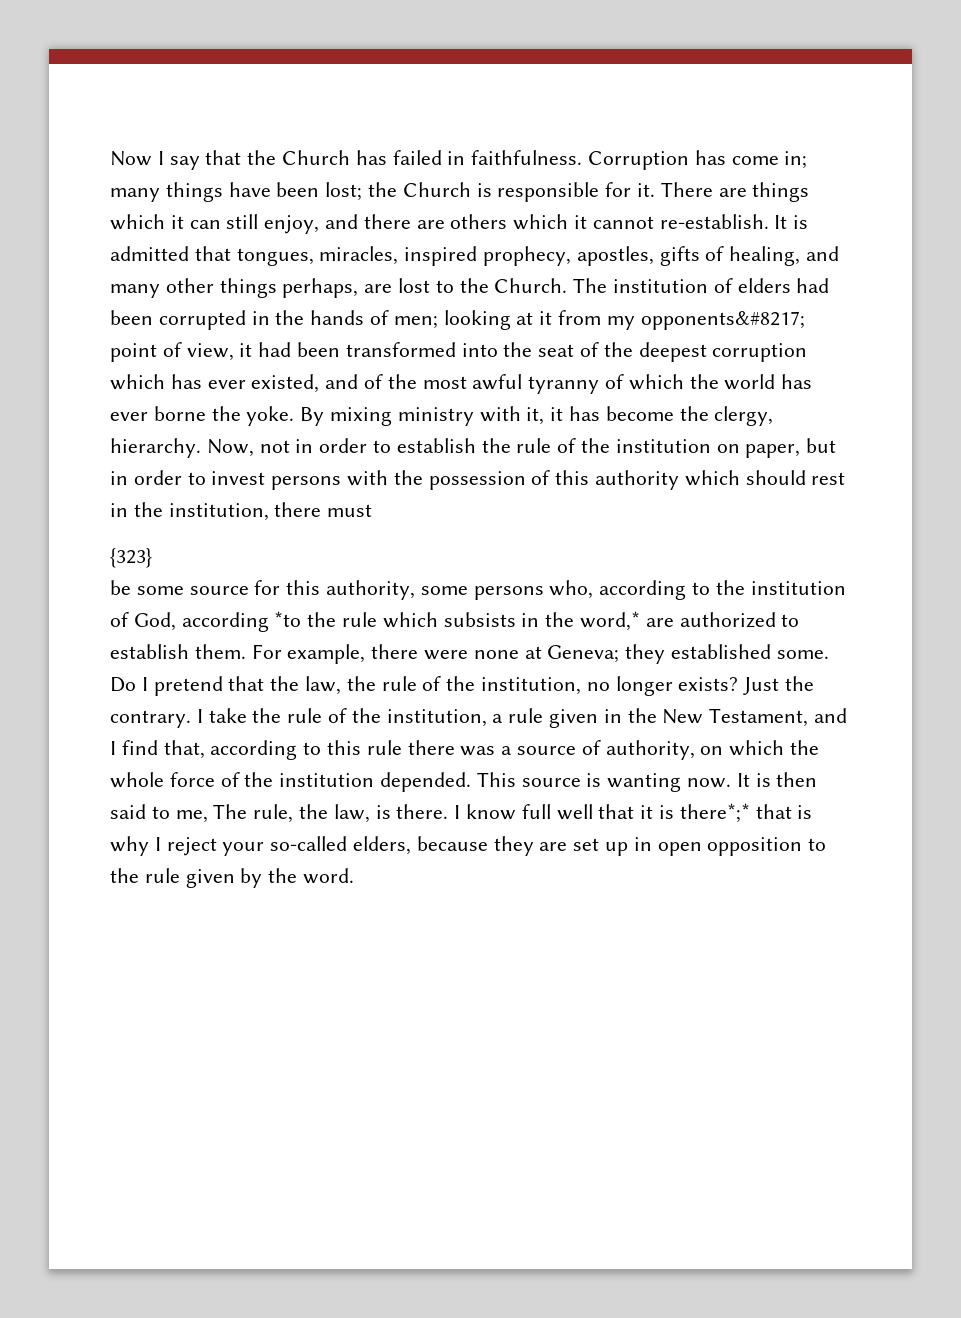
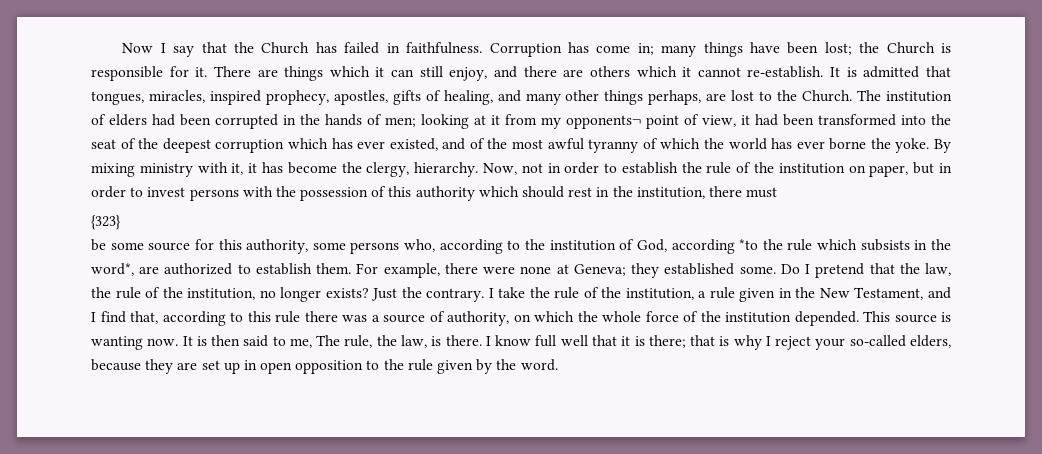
[640,311,805,330] opponents&#8217; -> [566,115,641,129] opponents¬
[580,611,641,631] word,* -> [91,263,134,276] word*,
[679,803,750,823] there*;* -> [648,335,686,348] there;

